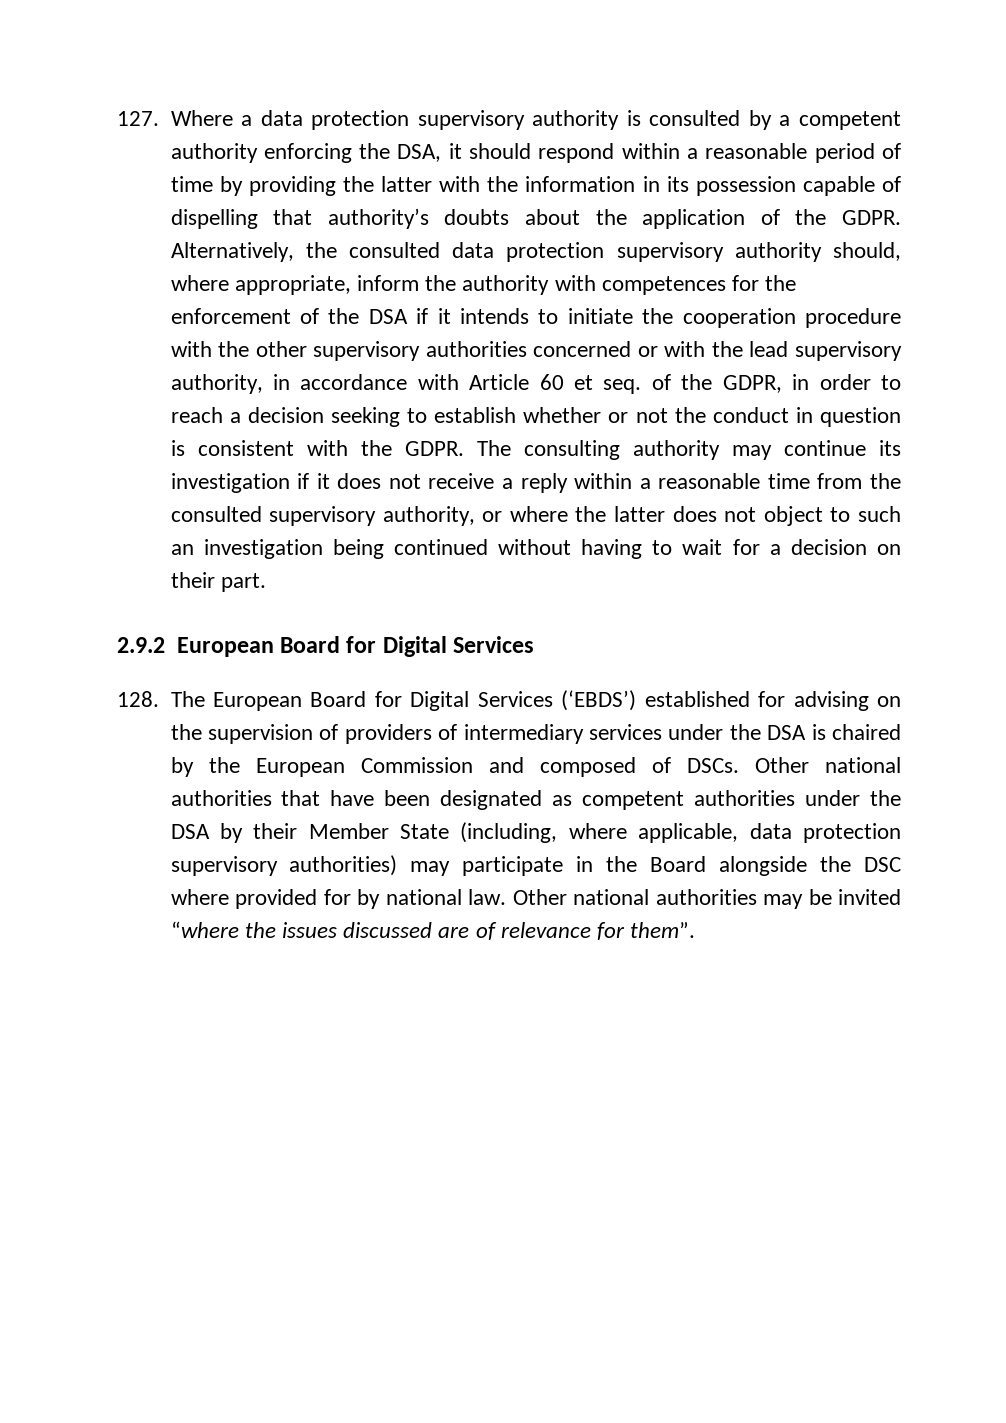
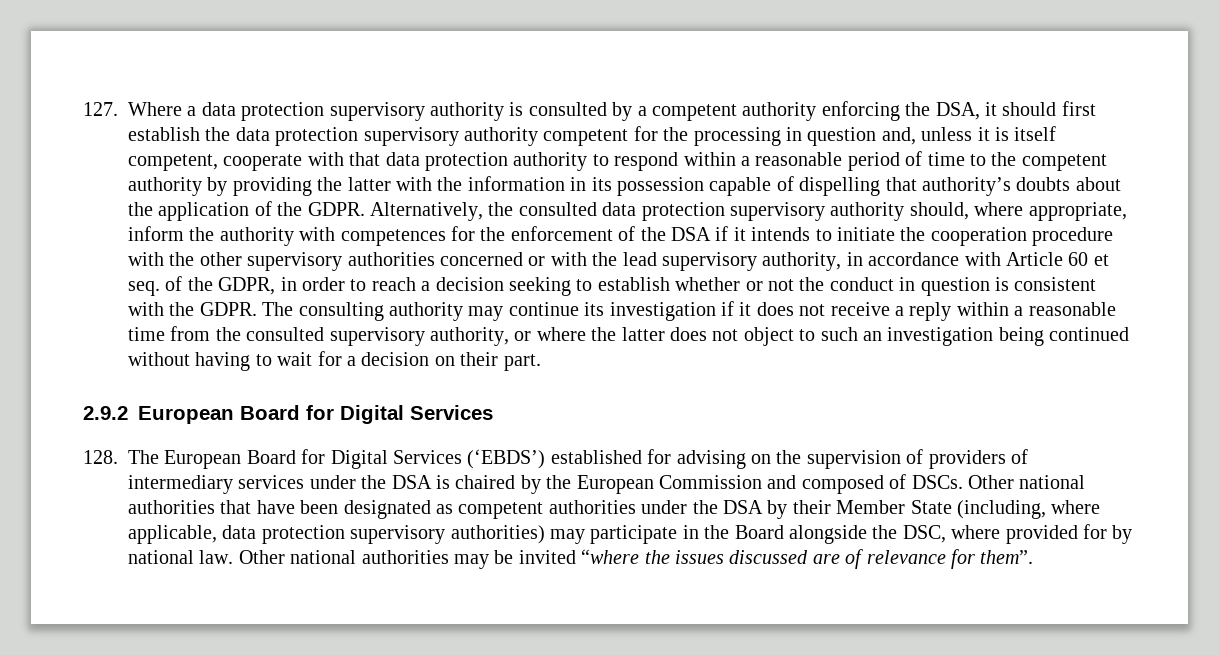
(532, 151) none -> [1061,101,1096,116] [128,126,1057,146] [128,152,609,171] first establish the data protection supervisory authority competent for the processing in question and, unless it is itself competent, cooperate with that data protection authority to
(213, 184) none -> [969,152,1107,171] [128,177,202,196] to the competent authority
[864,857,902,872] DSC -> [902,525,946,543] DSC,

